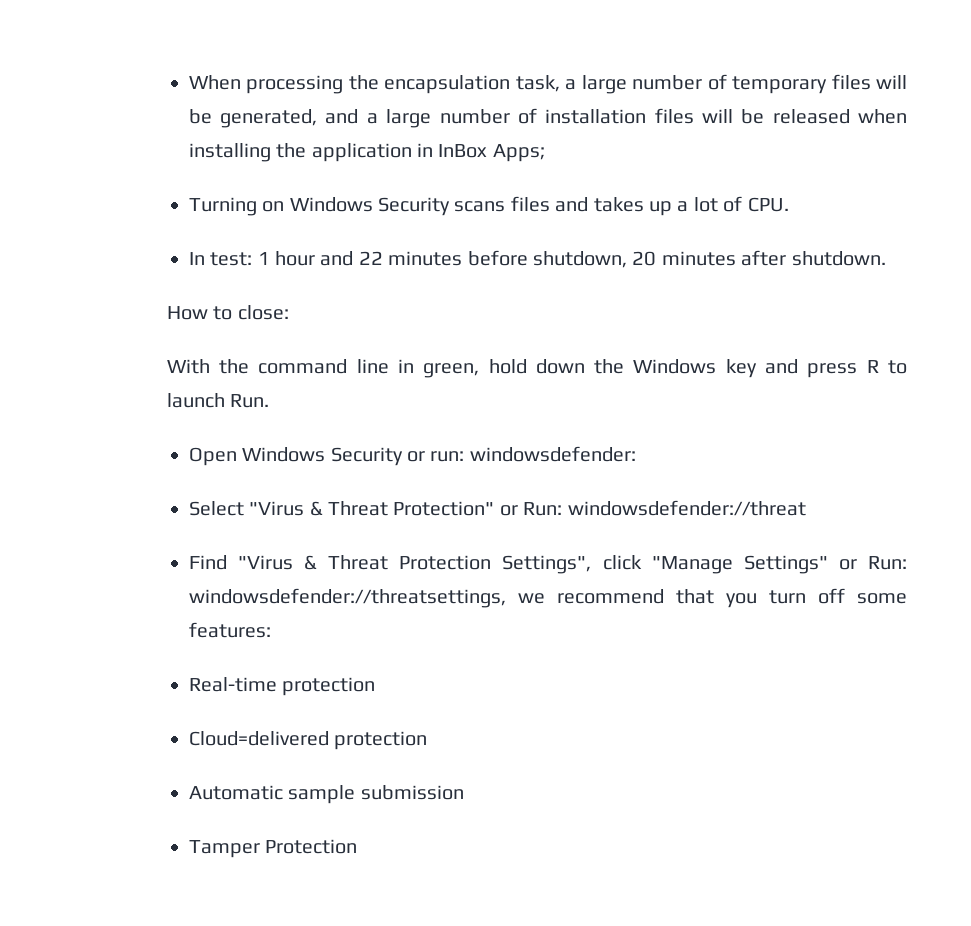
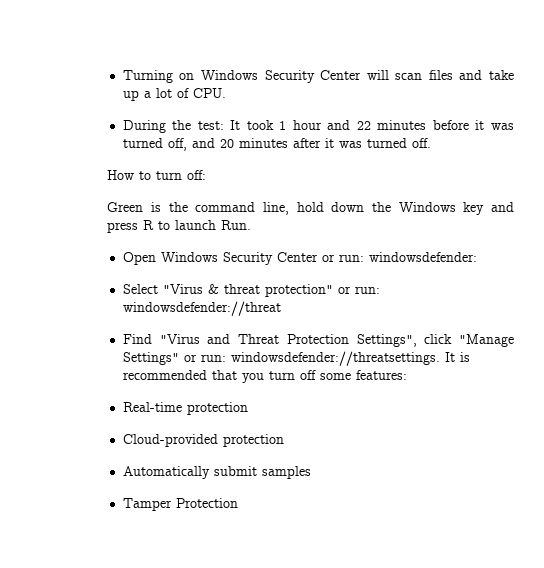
[188,74,907,94] [188,108,908,128] [188,143,545,162] When processing the encapsulation task, a large number of temporary files will be generated, and a large number of installation files will be released when installing the application in InBox Apps; // -> (122, 76) none
[454,201,506,212] scans -> [320,70,423,80] Center will scan
[593,197,644,212] takes -> [488,70,514,80] take
[188,252,253,266] In test: -> [122,120,274,133] During the test: It took
[532,250,886,268] [166,305,289,320] [166,359,480,378] shutdown, 20 minutes after shutdown. // How to close: // With the command line in green, -> [475,120,514,130] [122,138,431,151] [107,170,207,180] [107,202,290,215] it was turned off, and 20 minutes after it was turned off. // How to turn off: // Green is the command line,
(403, 456) none -> [276,252,318,262] Center
[327,501,563,516] Threat Protection" or Run: -> [223,284,380,297] threat protection" or run:
[303,555,317,570] & -> [207,334,231,344] and
[868,556,908,570] [188,588,664,608] Run: windowsdefender://threatsettings, we recommend -> [200,351,470,366] [122,370,207,380] run: windowsdefender://threatsettings. It is recommended
[188,731,428,750] [188,785,464,804] Cloud=delivered protection // Automatic sample submission -> [122,434,284,447] [122,466,311,479] Cloud-provided protection // Automatically submit samples

